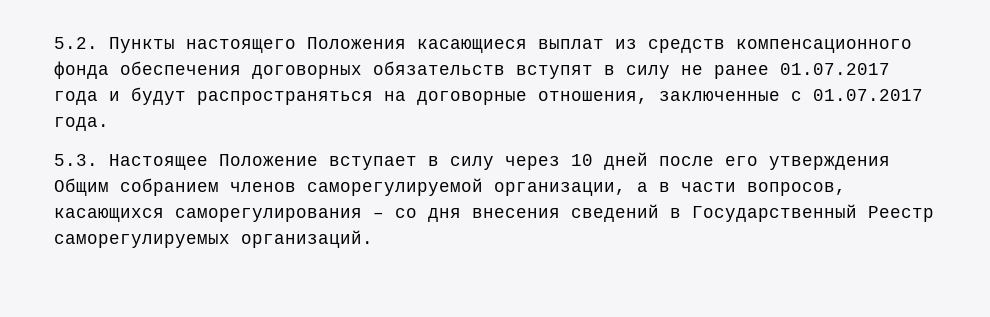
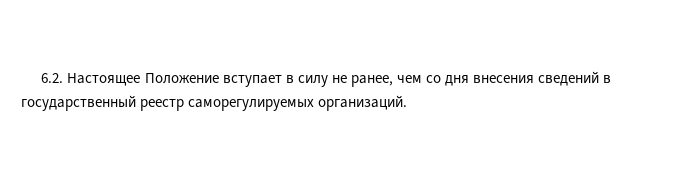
[54,37,912,53] [54,61,890,79] [54,87,923,105] [54,117,109,131] [54,154,98,166] 5.2. Пункты настоящего Положения касающиеся выплат из средств компенсационного фонда обеспечения договорных обязательств вступят в силу не ранее 01.07.2017 года и будут распространяться на договорные отношения, заключенные с 01.07.2017 года. // 5.3. -> [41,73,64,83] 6.2.
[505,152,890,170] [54,178,846,196] [54,208,384,222] через 10 дней после его утверждения Общим собранием членов саморегулируемой организации, а в части вопросов, касающихся саморегулирования – -> [331,75,422,87] не ранее, чем
[692,204,934,222] Государственный Реестр -> [21,95,185,111] государственный реестр

